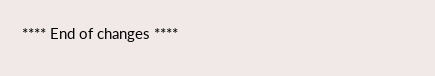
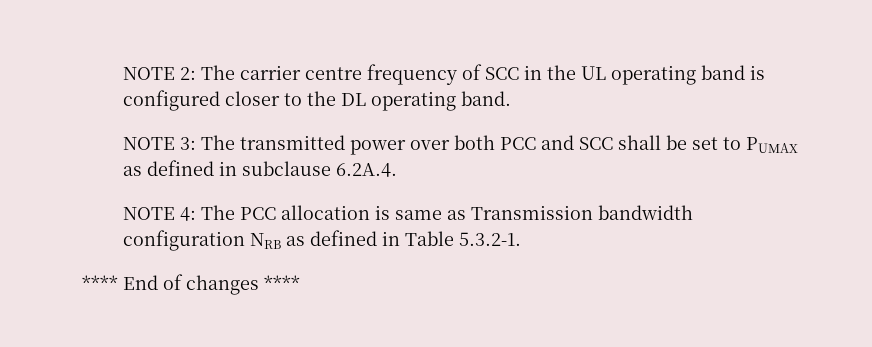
(22, 33) none -> [122,64,765,85] [122,90,511,111] [122,135,798,155] [122,160,397,177] [122,205,693,221] [122,230,521,251] NOTE 2: The carrier centre frequency of SCC in the UL operating band is configured closer to the DL operating band. // NOTE 3: The transmitted power over both PCC and SCC shall be set to PUMAX as defined in subclause 6.2A.4. // NOTE 4: The PCC allocation is same as Transmission bandwidth configuration NRB as defined in Table 5.3.2-1. //

